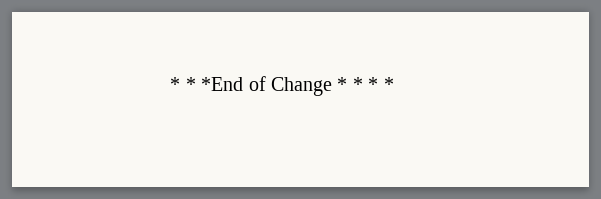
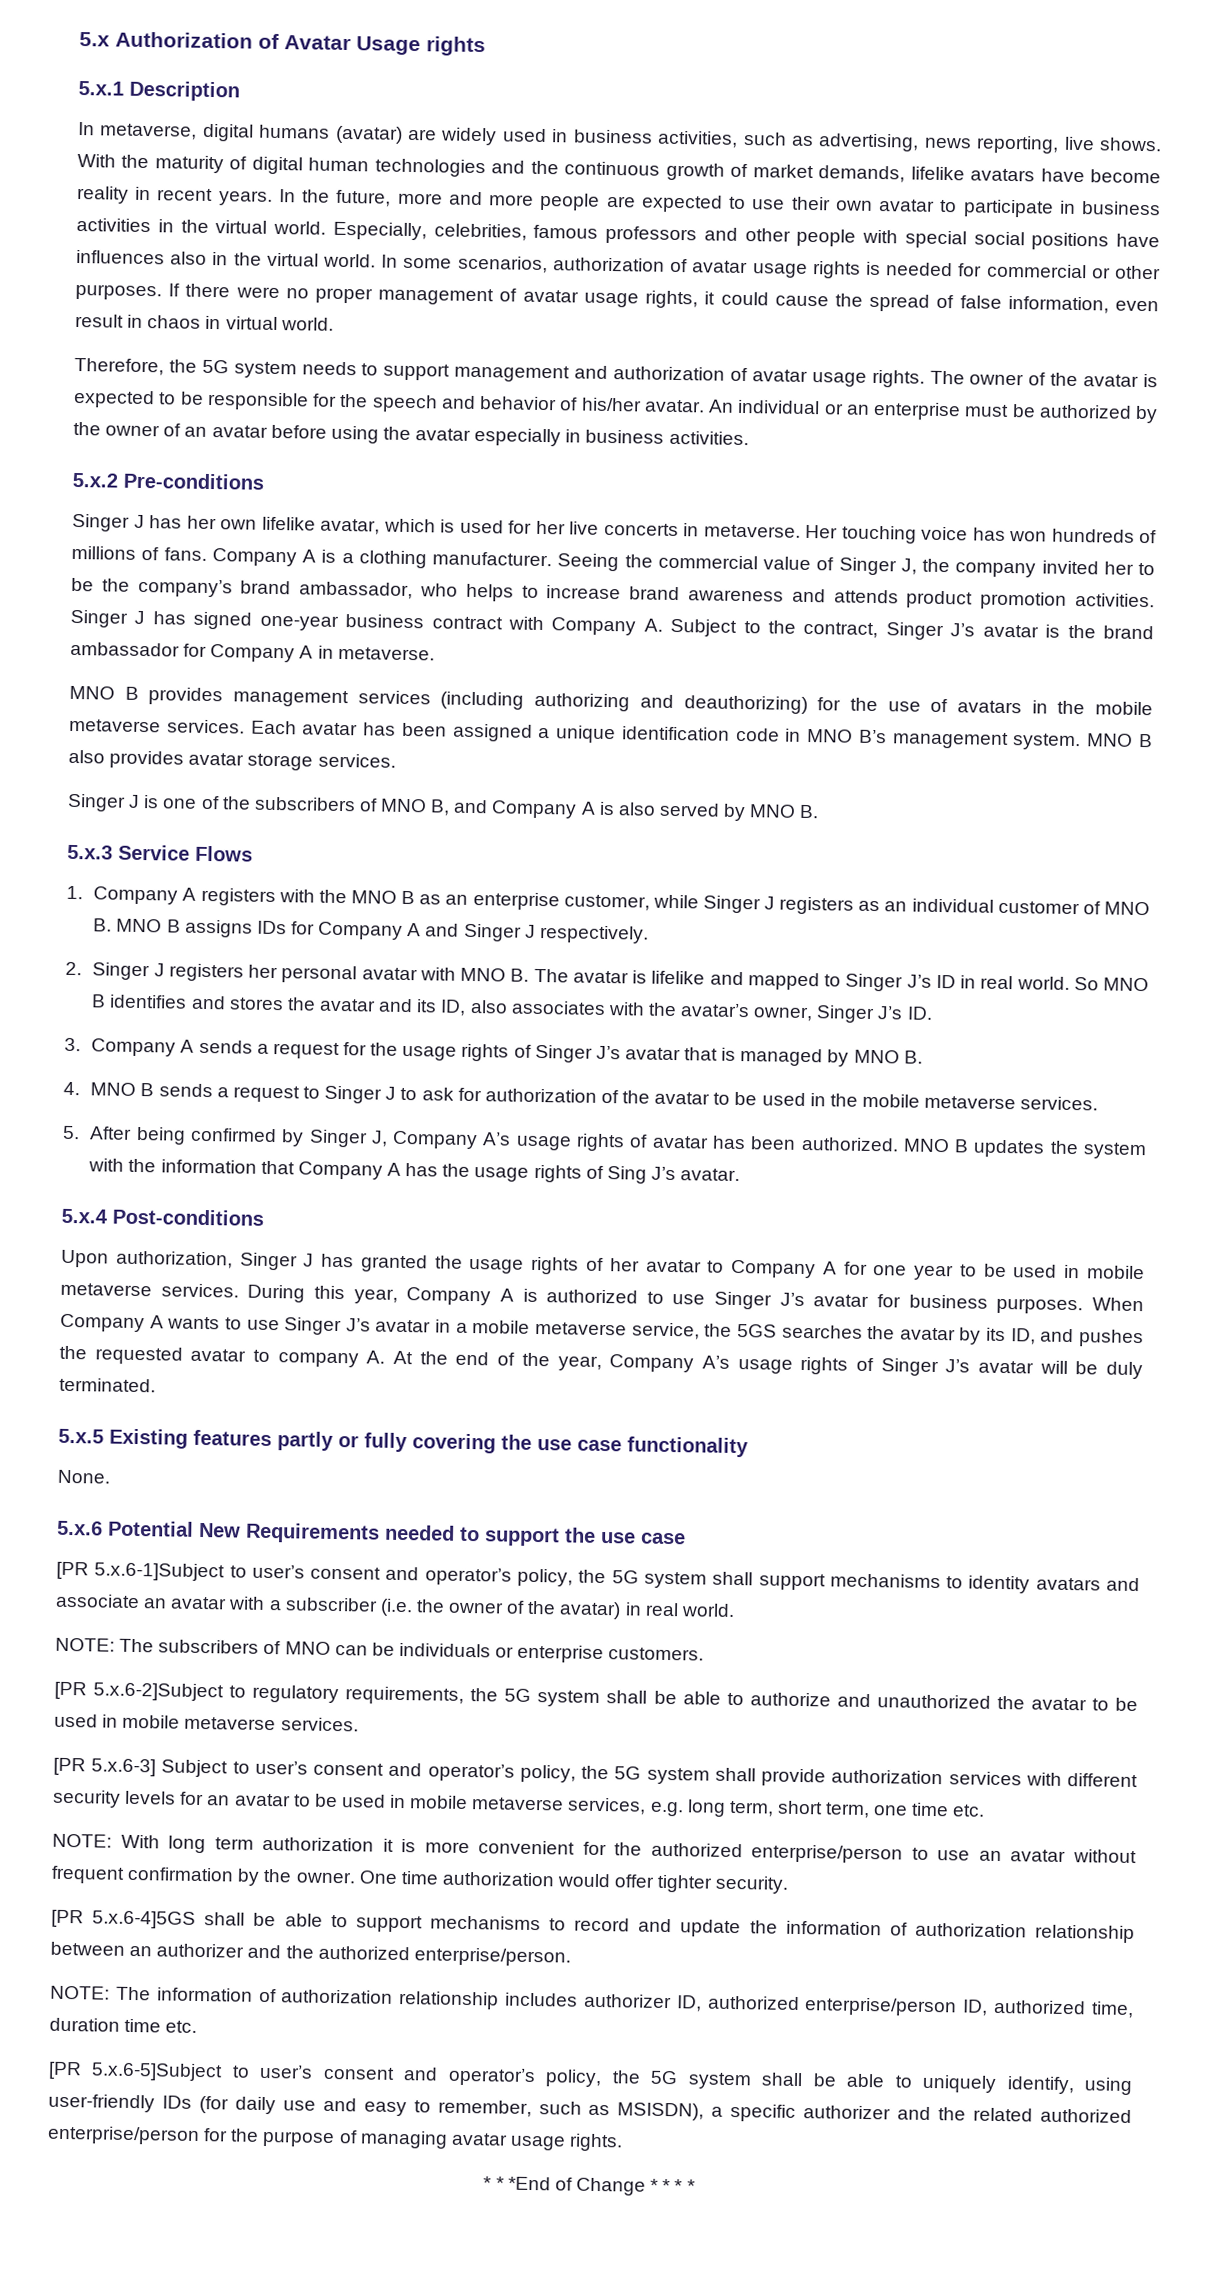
(170, 84) none -> [79,31,486,57] [78,80,240,102] [78,121,1162,154] [77,153,1162,184] [77,185,1161,218] [76,217,1160,251] [76,249,1161,280] [75,283,1159,314] [75,313,334,331] [74,357,1159,388] [73,389,1158,424] [73,421,749,447] [72,472,264,490] [72,513,1157,544] [71,545,1155,578] [71,577,1155,610] [70,609,1155,641] [70,641,435,663] [69,685,1153,716] [69,718,1153,751] [68,749,396,771] [67,793,820,822] [67,844,253,862] [66,885,1151,916] [93,918,649,944] [65,961,1149,992] [91,994,933,1024] [64,1037,923,1067] [63,1081,1099,1111] [62,1125,1148,1160] [88,1158,741,1184] [61,1208,264,1226] [61,1249,1145,1281] [60,1282,1144,1315] [60,1313,1144,1348] [59,1345,1143,1380] [59,1377,156,1393] [58,1428,749,1458] [57,1469,111,1484] [57,1520,686,1547] [56,1561,1140,1594] [55,1593,735,1620] [55,1637,705,1664] [54,1681,1138,1712] [54,1713,359,1732] [53,1757,1139,1788] [52,1789,986,1819] [52,1833,1137,1864] [51,1865,789,1894] [51,1909,1135,1944] [50,1941,571,1967] [50,1985,1134,2019] [49,2017,198,2033] [48,2061,1134,2096] [48,2093,1133,2124] [47,2125,624,2152] 5.x Authorization of Avatar Usage rights // 5.x.1 Description // In metaverse, digital humans (avatar) are widely used in business activities, such as advertising, news reporting, live shows. With the maturity of digital human technologies and the continuous growth of market demands, lifelike avatars have become reality in recent years. In the future, more and more people are expected to use their own avatar to participate in business activities in the virtual world. Especially, celebrities, famous professors and other people with special social positions have influences also in the virtual world. In some scenarios, authorization of avatar usage rights is needed for commercial or other purposes. If there were no proper management of avatar usage rights, it could cause the spread of false information, even result in chaos in virtual world. // Therefore, the 5G system needs to support management and authorization of avatar usage rights. The owner of the avatar is expected to be responsible for the speech and behavior of his/her avatar. An individual or an enterprise must be authorized by the owner of an avatar before using the avatar especially in business activities. // 5.x.2 Pre-conditions // Singer J has her own lifelike avatar, which is used for her live concerts in metaverse. Her touching voice has won hundreds of millions of fans. Company A is a clothing manufacturer. Seeing the commercial value of Singer J, the company invited her to be the company’s brand ambassador, who helps to increase brand awareness and attends product promotion activities. Singer J has signed one-year business contract with Company A. Subject to the contract, Singer J’s avatar is the brand ambassador for Company A in metaverse. // MNO B provides management services (including authorizing and deauthorizing) for the use of avatars in the mobile metaverse services. Each avatar has been assigned a unique identification code in MNO B’s management system. MNO B also provides avatar storage services. // Singer J is one of the subscribers of MNO B, and Company A is also served by MNO B. // 5.x.3 Service Flows // 1. Company A registers with the MNO B as an enterprise customer, while Singer J registers as an individual customer of MNO B. MNO B assigns IDs for Company A and Singer J respectively. // 2. Singer J registers her personal avatar with MNO B. The avatar is lifelike and mapped to Singer J’s ID in real world. So MNO B identifies and stores the avatar and its ID, also associates with the avatar’s owner, Singer J’s ID. // 3. Company A sends a request for the usage rights of Singer J’s avatar that is managed by MNO B. // 4. MNO B sends a request to Singer J to ask for authorization of the avatar to be used in the mobile metaverse services. // 5. After being confirmed by Singer J, Company A’s usage rights of avatar has been authorized. MNO B updates the system with the information that Company A has the usage rights of Sing J’s avatar. // 5.x.4 Post-conditions // Upon authorization, Singer J has granted the usage rights of her avatar to Company A for one year to be used in mobile metaverse services. During this year, Company A is authorized to use Singer J’s avatar for business purposes. When Company A wants to use Singer J’s avatar in a mobile metaverse service, the 5GS searches the avatar by its ID, and pushes the requested avatar to company A. At the end of the year, Company A’s usage rights of Singer J’s avatar will be duly terminated. // 5.x.5 Existing features partly or fully covering the use case functionality // None. // 5.x.6 Potential New Requirements needed to support the use case // [PR 5.x.6-1]Subject to user’s consent and operator’s policy, the 5G system shall support mechanisms to identity avatars and associate an avatar with a subscriber (i.e. the owner of the avatar) in real world. // NOTE: The subscribers of MNO can be individuals or enterprise customers. // [PR 5.x.6-2]Subject to regulatory requirements, the 5G system shall be able to authorize and unauthorized the avatar to be used in mobile metaverse services. // [PR 5.x.6-3] Subject to user’s consent and operator’s policy, the 5G system shall provide authorization services with different security levels for an avatar to be used in mobile metaverse services, e.g. long term, short term, one time etc. // NOTE: With long term authorization it is more convenient for the authorized enterprise/person to use an avatar without frequent confirmation by the owner. One time authorization would offer tighter security. // [PR 5.x.6-4]5GS shall be able to support mechanisms to record and update the information of authorization relationship between an authorizer and the authorized enterprise/person. // NOTE: The information of authorization relationship includes authorizer ID, authorized enterprise/person ID, authorized time, duration time etc. // [PR 5.x.6-5]Subject to user’s consent and operator’s policy, the 5G system shall be able to uniquely identify, using user-friendly IDs (for daily use and easy to remember, such as MSISDN), a specific authorizer and the related authorized enterprise/person for the purpose of managing avatar usage rights. //

